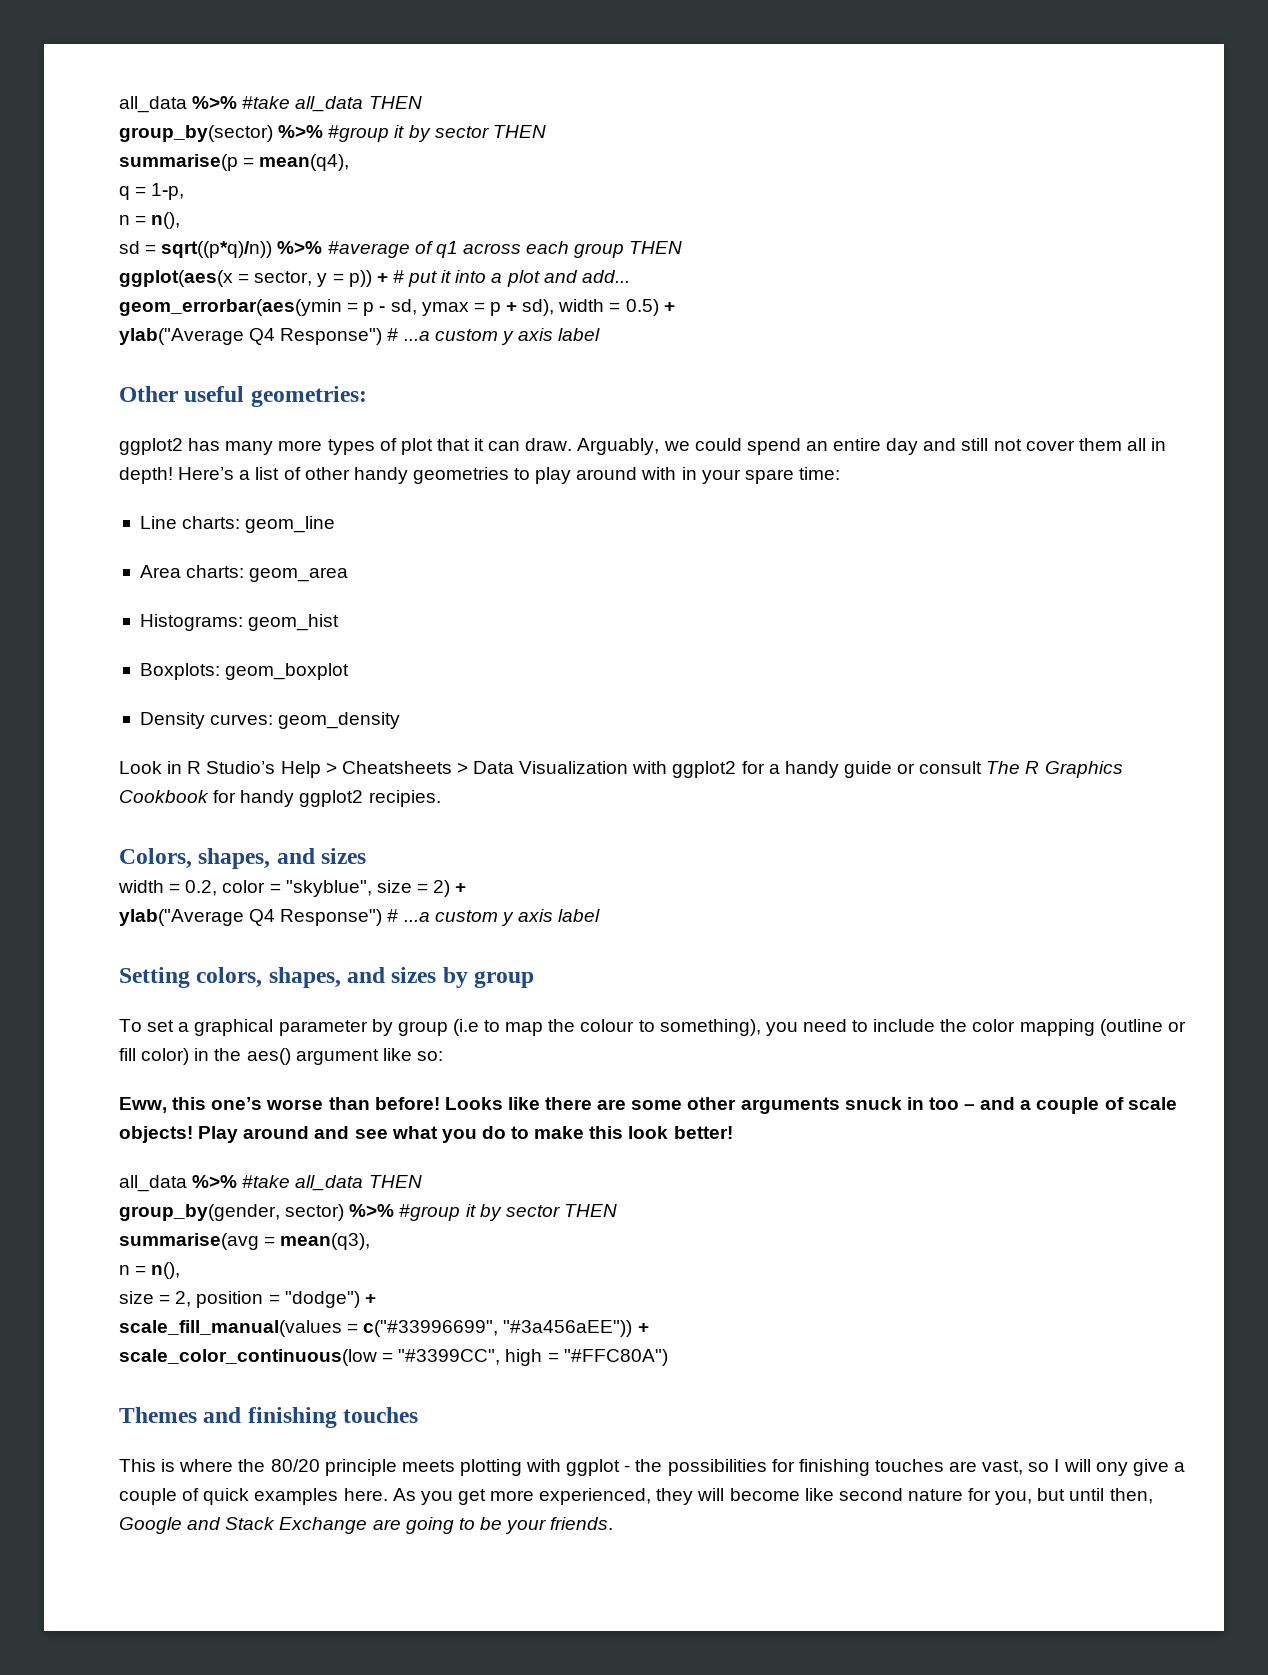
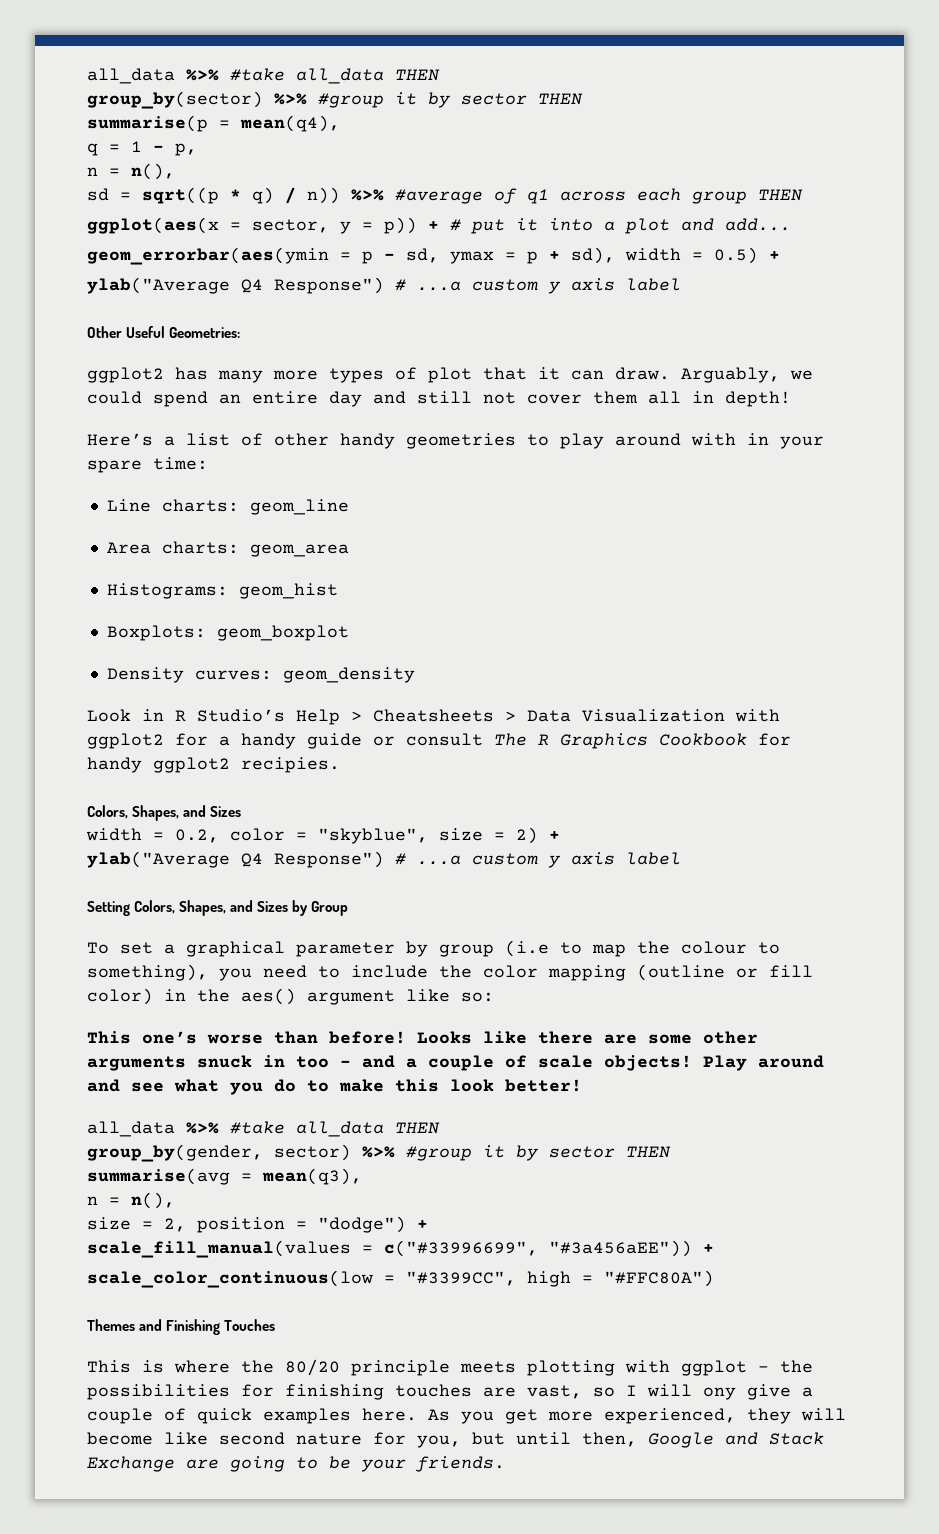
[151,183,185,200] 1-p, -> [131,141,197,156] 1 - p,
[161,241,273,258] sqrt((p*q)/n)) -> [142,187,340,204] sqrt((p * q) / n))
[184,386,367,407] useful geometries: -> [126,326,241,338] Useful Geometries:
(173, 475) none -> (791, 399) //
[198,848,367,869] shapes, and sizes -> [132,805,242,821] Shapes, and Sizes
[196,967,535,988] colors, shapes, and sizes by group -> [134,900,349,916] Colors, Shapes, and Sizes by Group
[119,1097,207,1113] Eww, this -> [87,1031,131,1044] This
[247,1407,419,1428] finishing touches -> [166,1319,276,1335] Finishing Touches

